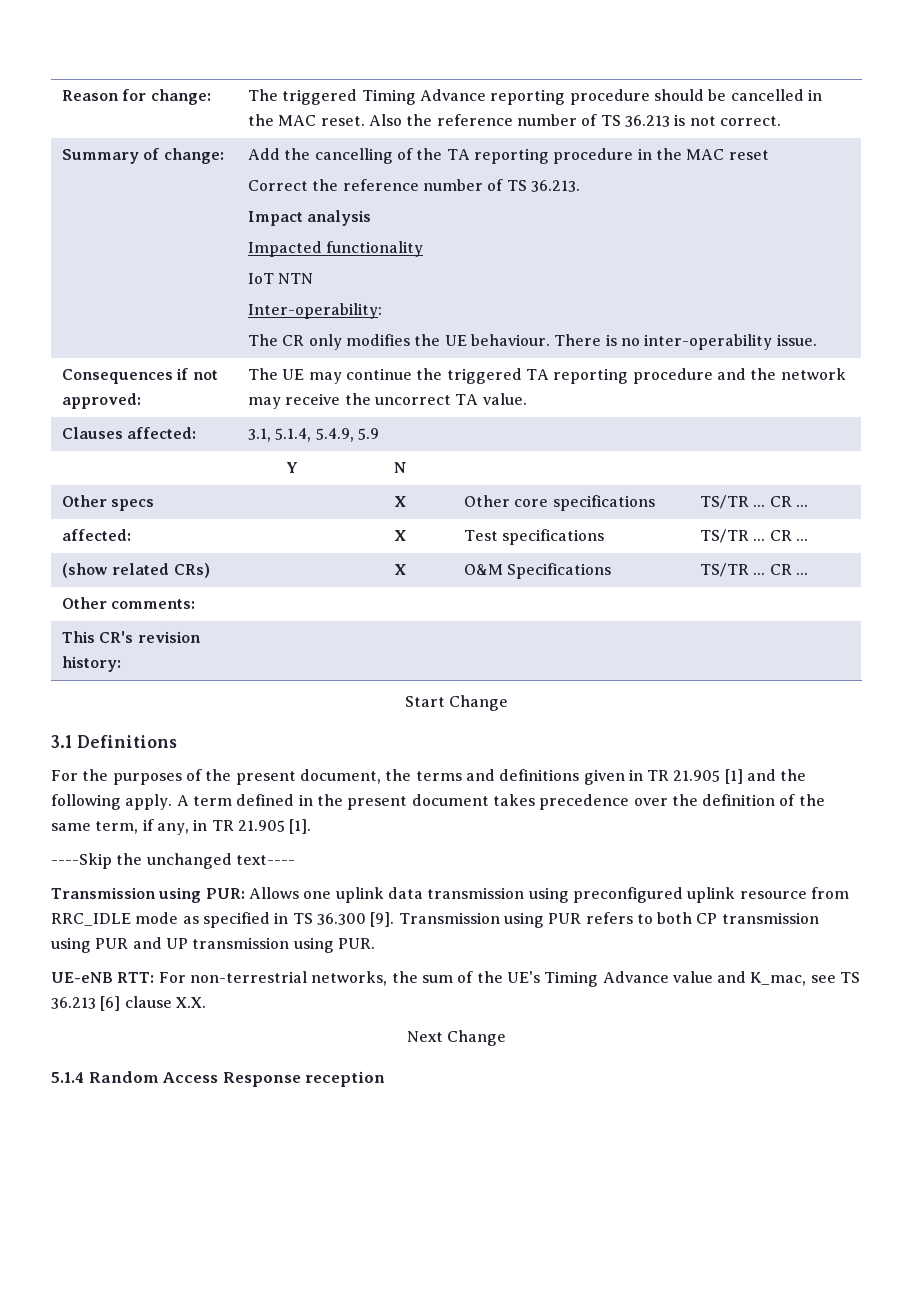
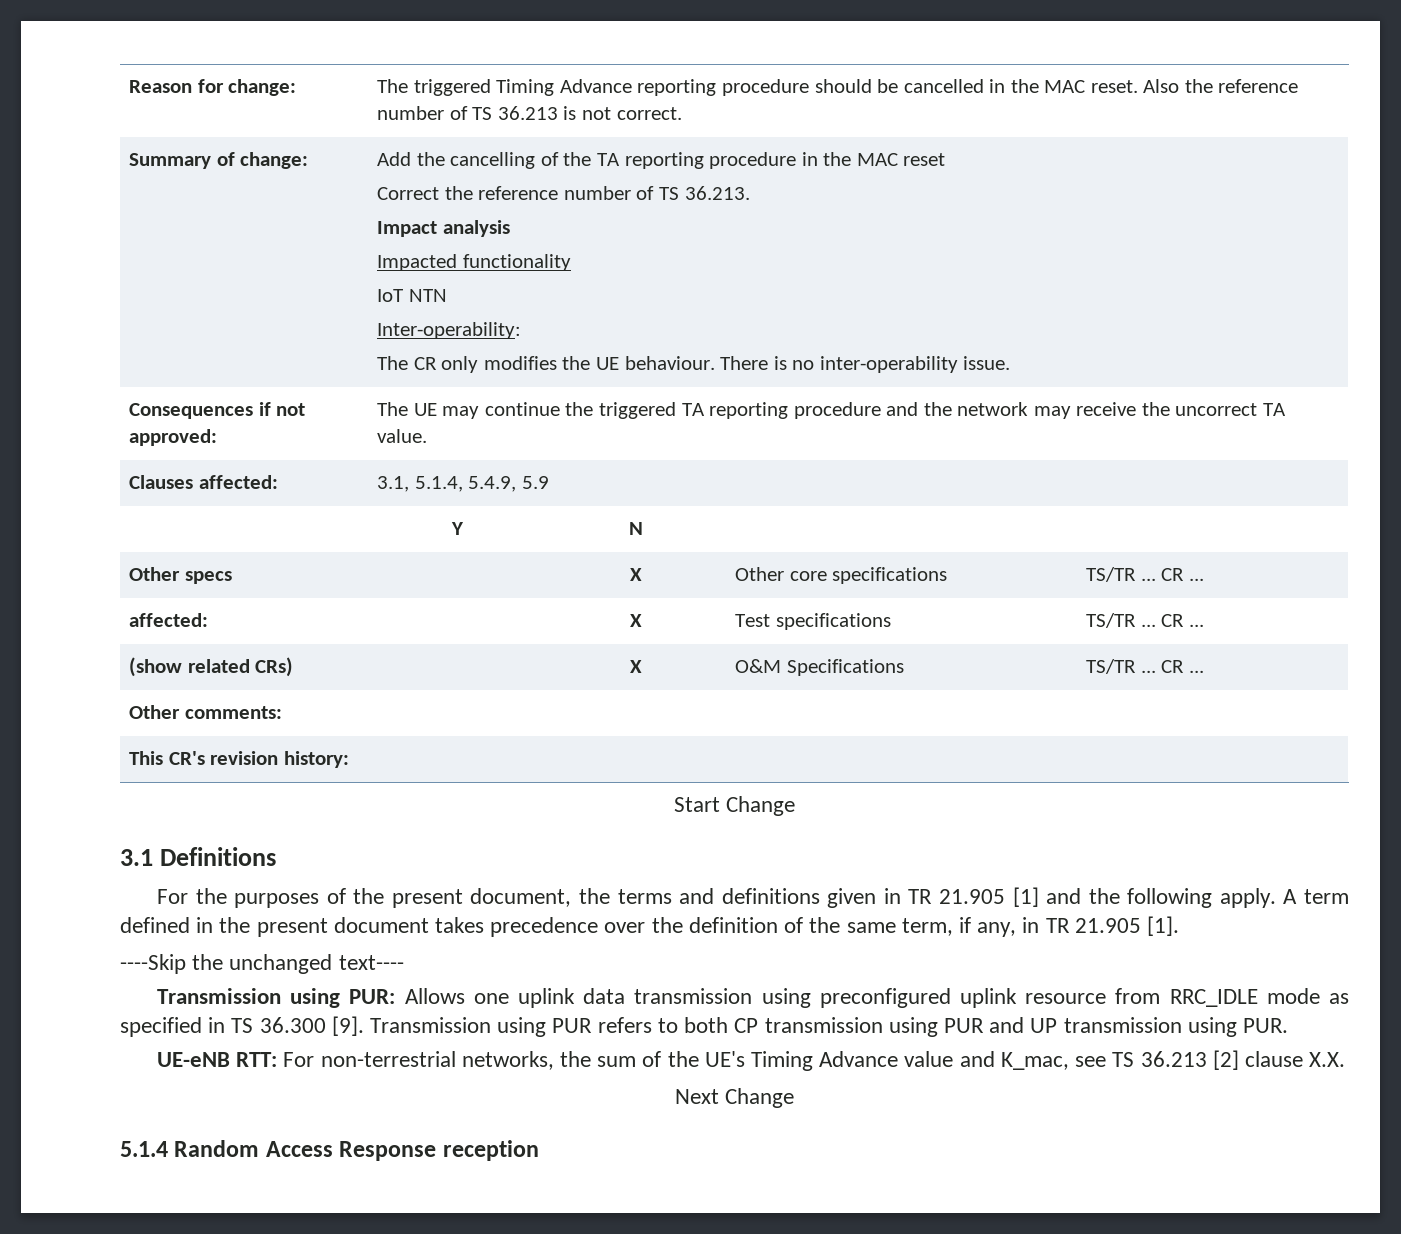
[100,996,121,1011] [6] -> [1212,1050,1239,1070] [2]

